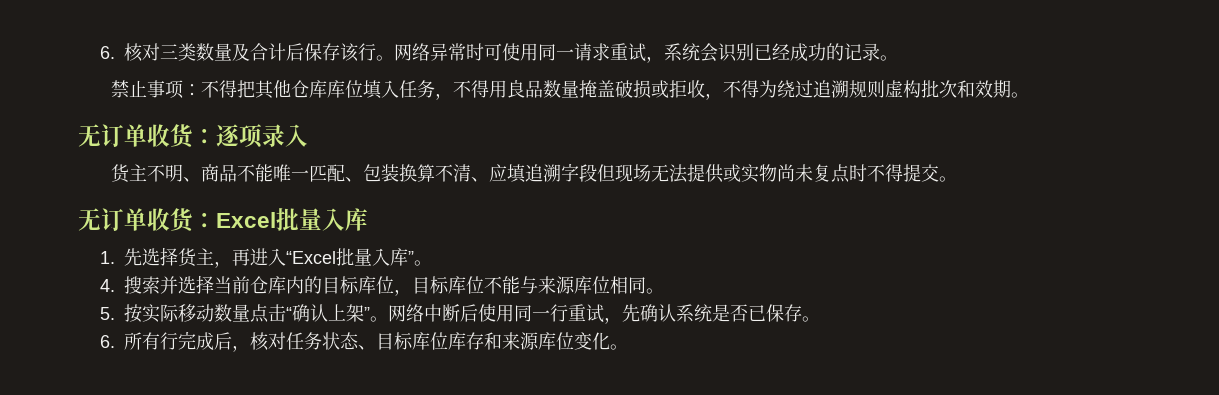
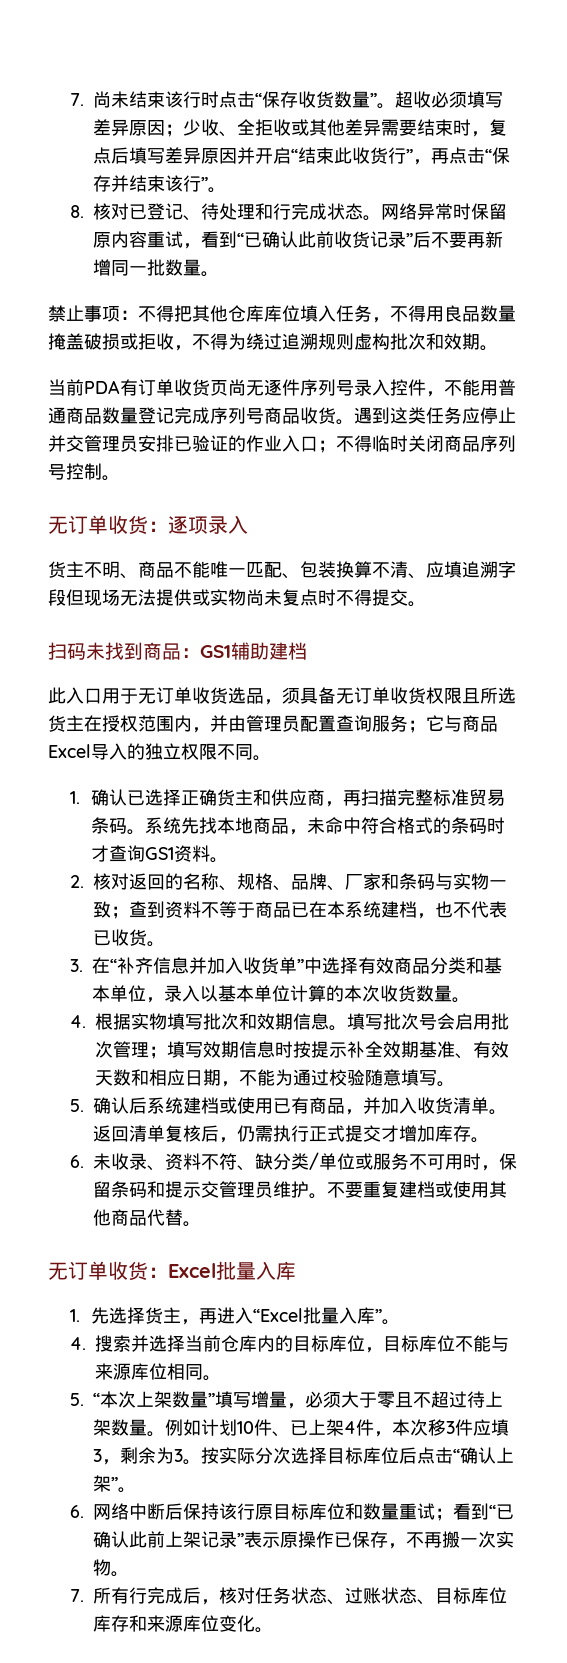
[100,43,881,63] 6.核对三类数量及合计后保存该行。网络异常时可使用同一请求重试，系统会识别已经成功的记录 -> [69,91,503,109] [92,119,507,137] [92,147,510,165] [92,175,226,193] [69,203,507,221] [92,231,503,249] [92,259,201,276] 7.尚未结束该行时点击“保存收货数量”。超收必须填写差异原因；少收、全拒收或其他差异需要结束时，复点后填写差异原因并开启“结束此收货行”，再点击“保存并结束该行”。 // 8.核对已登记、待处理和行完成状态。网络异常时保留原内容重试，看到“已确认此前收货记录”后不要再新增同一批数量
(1029, 95) none -> [48,379,516,397] [48,407,516,425] [48,435,516,453] [48,463,120,481] // 当前PDA有订单收货页尚无逐件序列号录入控件，不能用普通商品数量登记完成序列号商品收货。遇到这类任务应停止并交管理员安排已验证的作业入口；不得临时关闭商品序列号控制。
(957, 179) none -> [48,642,307,660] [48,687,516,705] [48,715,498,733] [48,743,271,761] [69,789,506,807] [91,817,506,835] [91,845,229,863] [69,873,507,891] [92,901,507,919] [92,929,165,947] [69,957,502,974] [91,985,470,1003] [69,1013,509,1031] [94,1041,509,1059] [94,1069,455,1087] [69,1097,507,1115] [92,1125,489,1143] [69,1152,517,1171] [92,1181,507,1199] [92,1209,201,1227] // 扫码未找到商品：GS1辅助建档 // 此入口用于无订单收货选品，须具备无订单收货权限且所选货主在授权范围内，并由管理员配置查询服务；它与商品Excel导入的独立权限不同。 // 1.确认已选择正确货主和供应商，再扫描完整标准贸易条码。系统先找本地商品，未命中符合格式的条码时才查询GS1资料。 // 2.核对返回的名称、规格、品牌、厂家和条码与实物一致；查到资料不等于商品已在本系统建档，也不代表已收货。 // 3.在“补齐信息并加入收货单”中选择有效商品分类和基本单位，录入以基本单位计算的本次收货数量。 // 4.根据实物填写批次和效期信息。填写批次号会启用批次管理；填写效期信息时按提示补全效期基准、有效天数和相应日期，不能为通过校验随意填写。 // 5.确认后系统建档或使用已有商品，并加入收货清单。返回清单复核后，仍需执行正式提交才增加库存。 // 6.未收录、资料不符、缺分类/单位或服务不可用时，保留条码和提示交管理员维护。不要重复建档或使用其他商品代替。
[124,304,251,323] 按实际移动数量 -> [92,1391,503,1409] [92,1419,509,1437] [92,1447,417,1465] “本次上架数量”填写增量，必须大于零且不超过待上架数量。例如计划10件、已上架4件，本次移3件应填3，剩余为3。按实际分次选择目标库位后
(389, 319) none -> [69,1505,84,1518] // 6.
[478,304,821,324] [100,335,116,348] 使用同一行重试，先确认系统是否已保存。 // 6. -> [182,1503,514,1521] [92,1531,514,1549] [92,1559,129,1577] [69,1589,84,1602] 保持该行原目标库位和数量重试；看到“已确认此前上架记录”表示原操作已保存，不再搬一次实物。 // 7.
(377, 347) none -> [344,1587,435,1605] 过账状态、

